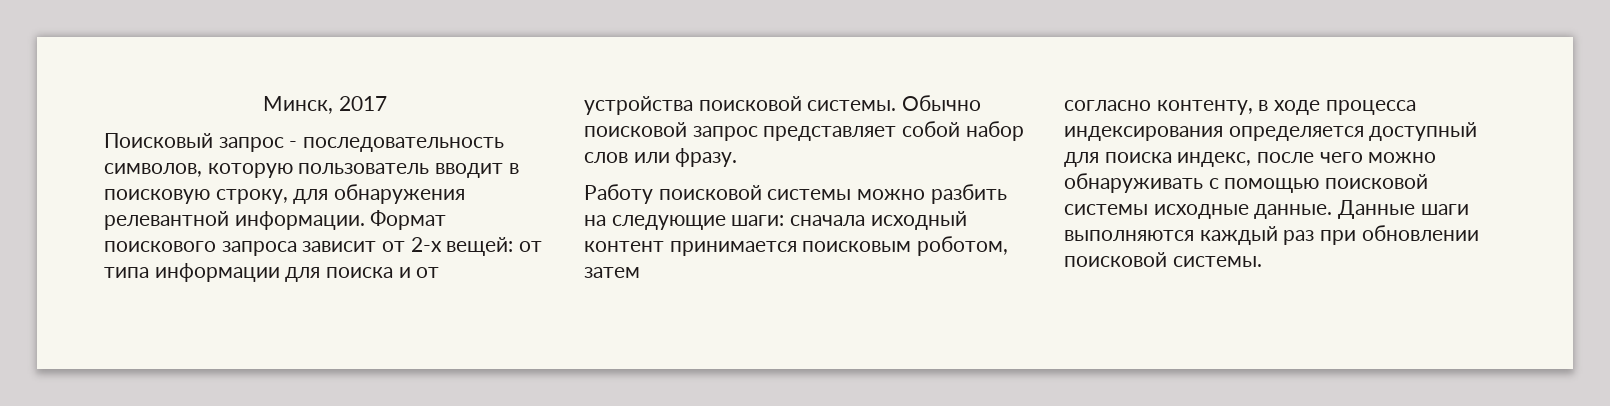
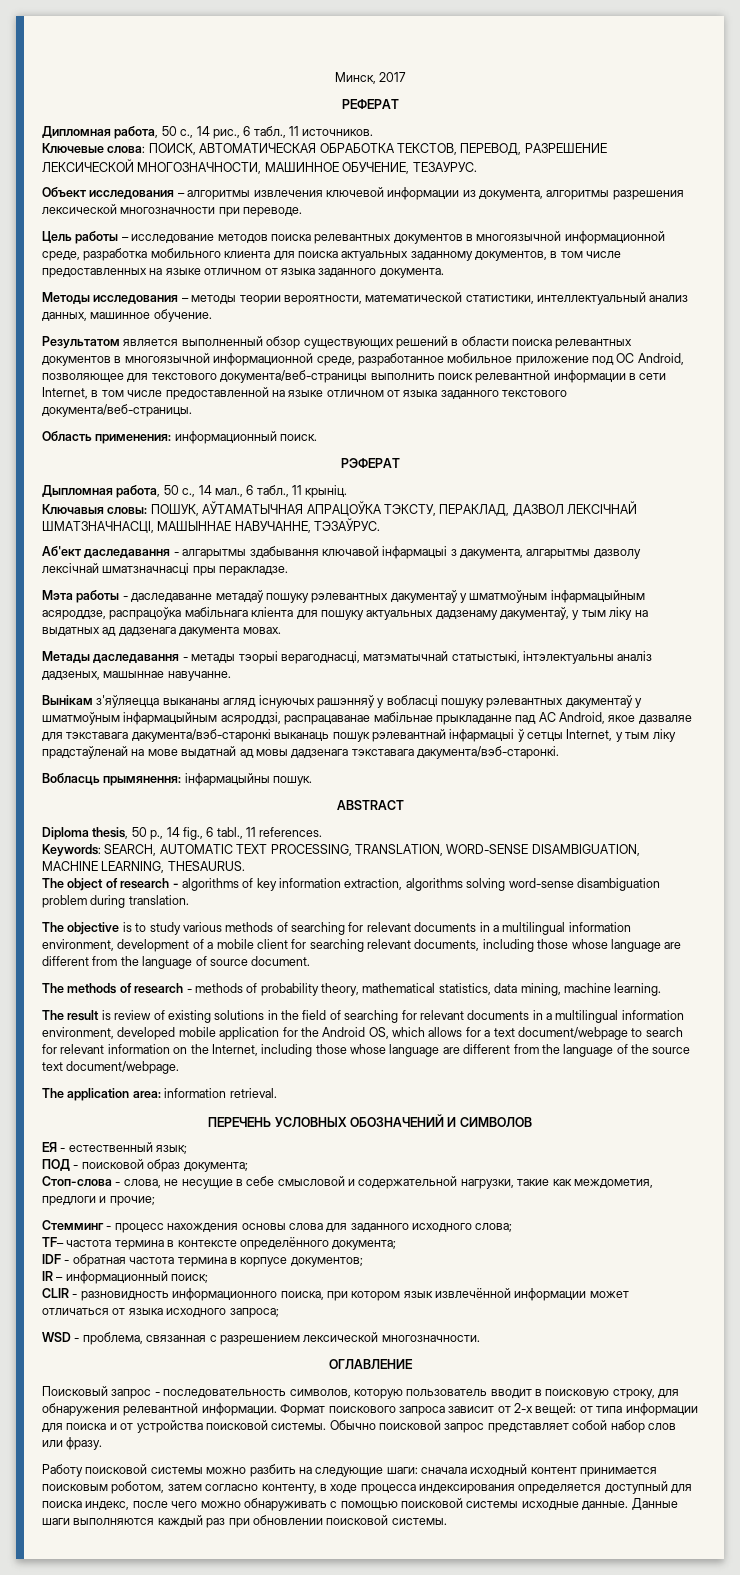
(387, 103) none -> [341,99,399,109] [42,126,374,139] [42,143,607,155] [42,159,477,174] [42,187,684,200] [42,204,303,217] [42,231,665,244] [42,248,622,261] [42,268,444,278] [42,292,689,305] [42,309,212,322] [42,336,633,349] [42,353,684,366] [42,370,667,383] [42,387,568,400] [42,404,192,417] [42,431,318,444] [340,458,400,468] [42,485,348,498] [42,501,637,516] [42,518,381,533] [42,546,641,559] [42,563,289,576] [42,590,645,603] [42,607,648,620] [42,627,281,637] [42,651,653,664] [42,671,231,681] [42,695,643,708] [42,712,692,725] [42,729,676,742] [42,746,559,759] [42,773,313,786] [336,800,404,810] [42,827,323,840] [42,844,640,857] [42,861,245,873] [42,878,660,891] [42,895,189,908] [42,922,631,935] [42,939,682,952] [42,956,311,969] [42,983,662,996] [42,1010,684,1023] [42,1027,683,1040] [42,1044,691,1057] [42,1061,180,1074] [42,1088,277,1101] [208,1114,532,1127] [42,1142,188,1154] [42,1159,248,1172] [42,1176,653,1189] [42,1196,155,1206] [42,1220,513,1233] [42,1237,397,1250] [42,1254,363,1267] [42,1271,209,1284] [42,1288,629,1301] [42,1308,279,1318] [42,1332,480,1345] [328,1359,413,1369] // РЕФЕРАТ // Дипломная работа, 50 с., 14 рис., 6 табл., 11 источников. // Ключевые слова: ПОИСК, АВТОМАТИЧЕСКАЯ ОБРАБОТКА ТЕКСТОВ, ПЕРЕВОД, РАЗРЕШЕНИЕ ЛЕКСИЧЕСКОЙ МНОГОЗНАЧНОСТИ, МАШИННОЕ ОБУЧЕНИЕ, ТЕЗАУРУС. // Объект исследования – алгоритмы извлечения ключевой информации из документа, алгоритмы разрешения лексической многозначности при переводе. // Цель работы – исследование методов поиска релевантных документов в многоязычной информационной среде, разработка мобильного клиента для поиска актуальных заданному документов, в том числе предоставленных на языке отличном от языка заданного документа. // Методы исследования – методы теории вероятности, математической статистики, интеллектуальный анализ данных, машинное обучение. // Результатом является выполненный обзор существующих решений в области поиска релевантных документов в многоязычной информационной среде, разработанное мобильное приложение под ОС Android, позволяющее для текстового документа/веб-страницы выполнить поиск релевантной информации в сети Internet, в том числе предоставленной на языке отличном от языка заданного текстового документа/веб-страницы. // Область применения: информационный поиск. // РЭФЕРАТ // Дыпломная работа, 50 с., 14 мал., 6 табл., 11 крыніц. // Ключавыя словы: ПОШУК, АЎТАМАТЫЧНАЯ АПРАЦОЎКА ТЭКСТУ, ПЕРАКЛАД, ДАЗВОЛ ЛЕКСIЧНАЙ ШМАТЗНАЧНАСЦI, МАШЫННАЕ НАВУЧАННЕ, ТЭЗАЎРУС. // Аб'ект даследавання - алгарытмы здабывання ключавой інфармацыі з дакумента, алгарытмы дазволу лексічнай шматзначнасці пры перакладзе. // Мэта работы - даследаванне метадаў пошуку рэлевантных дакументаў у шматмоўным інфармацыйным асяроддзе, распрацоўка мабільнага кліента для пошуку актуальных дадзенаму дакументаў, у тым ліку на выдатных ад дадзенага дакумента мовах. // Метады даследавання - метады тэорыі верагоднасці, матэматычнай статыстыкі, інтэлектуальны аналіз дадзеных, машыннае навучанне. // Вынікам з'яўляецца выкананы агляд існуючых рашэнняў у вобласці пошуку рэлевантных дакументаў у шматмоўным інфармацыйным асяроддзі, распрацаванае мабільнае прыкладанне пад АС Android, якое дазваляе для тэкставага дакумента/вэб-старонкі выканаць пошук рэлевантнай інфармацыі ў сетцы Internet, у тым ліку прадстаўленай на мове выдатнай ад мовы дадзенага тэкставага дакумента/вэб-старонкі. // Вобласць прымянення: інфармацыйны пошук. // ABSTRACT // Diploma thesis, 50 p., 14 fig., 6 tabl., 11 references. // Keywords: SEARCH, AUTOMATIC TEXT PROCESSING, TRANSLATION, WORD-SENSE DISAMBIGUATION, MACHINE LEARNING, THESAURUS. // The object of research - algorithms of key information extraction, algorithms solving word-sense disambiguation problem during translation. // The objective is to study various methods of searching for relevant documents in a multilingual information environment, development of a mobile client for searching relevant documents, including those whose language are different from the language of source document. // The methods of research - methods of probability theory, mathematical statistics, data mining, machine learning. // The result is review of existing solutions in the field of searching for relevant documents in a multilingual information environment, developed mobile application for the Android OS, which allows for a text document/webpage to search for relevant information on the Internet, including those whose language are different from the language of the source text document/webpage. // The application area: information retrieval. // ПЕРЕЧЕНЬ УСЛОВНЫХ ОБОЗНАЧЕНИЙ И СИМВОЛОВ // ЕЯ - естественный язык; // ПОД - поисковой образ документа; // Стоп-слова - слова, не несущие в себе смысловой и содержательной нагрузки, такие как междометия, предлоги и прочие; // Стемминг - процесс нахождения основы слова для заданного исходного слова; // TF– частота термина в контексте определённого документа; // IDF - обратная частота термина в корпусе документов; // IR – информационный поиск; // CLIR - разновидность информационного поиска, при котором язык извлечённой информации может отличаться от языка исходного запроса; // WSD - проблема, связанная с разрешением лексической многозначности. // ОГЛАВЛЕНИЕ
(640, 272) // -> (202, 1487) none

